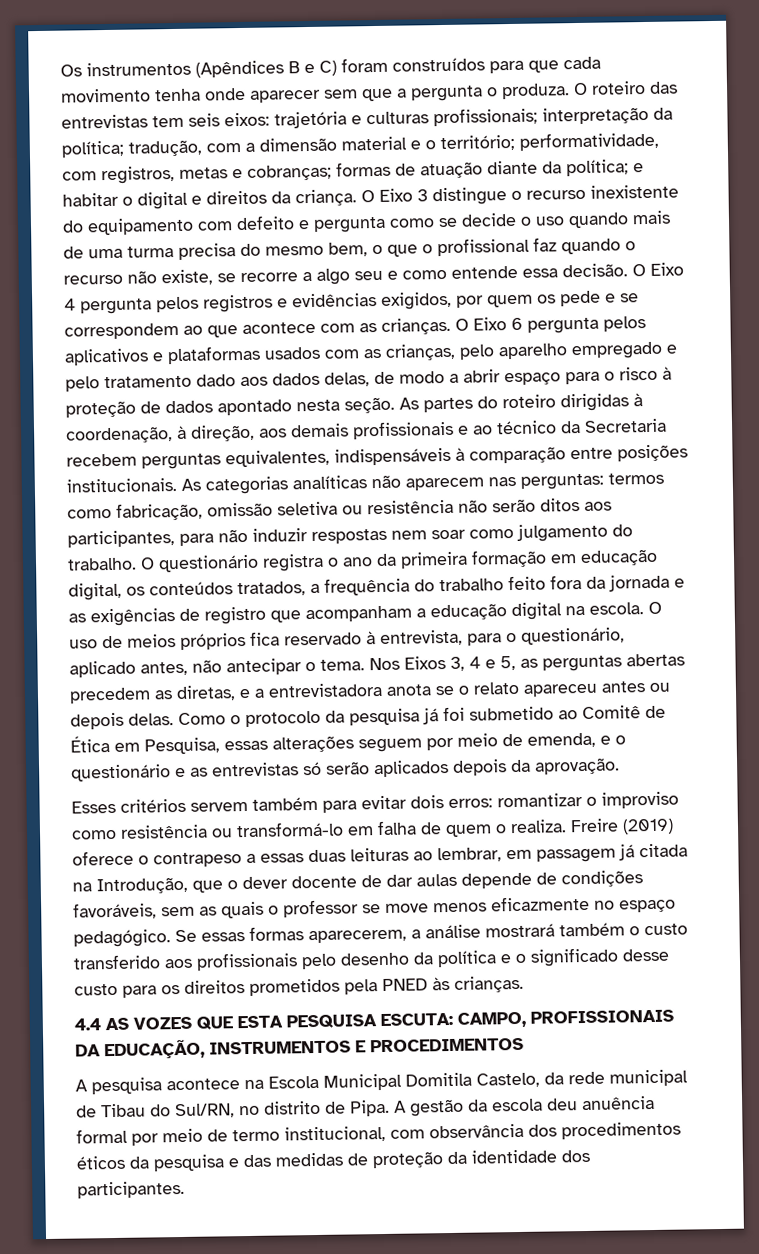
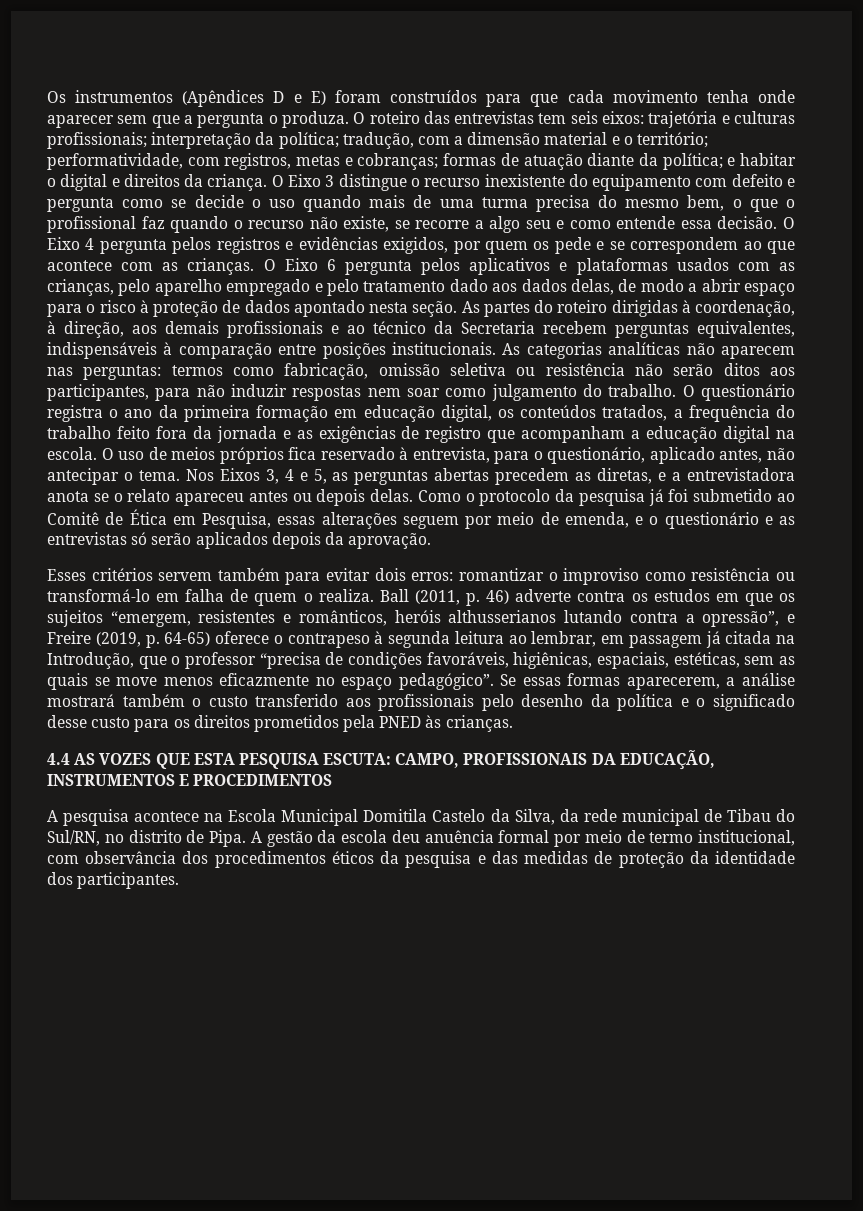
[288,60,337,76] B e C) -> [273,91,326,105] D e E)
[570,818,674,835] [72,847,409,868] Freire (2019) oferece o contrapeso a essas duas leituras -> [379,589,796,606] [47,610,796,627] [47,631,504,648] Ball (2011, p. 46) adverte contra os estudos em que os sujeitos “emergem, resistentes e românticos, heróis althusserianos lutando contra a opressão”, e Freire (2019, p. 64-65) oferece o contrapeso à segunda leitura
[242,870,643,890] [73,902,157,920] dever docente de dar aulas depende de condições favoráveis, -> [185,652,740,669] professor “precisa de condições favoráveis, higiênicas, espaciais, estéticas,
[268,899,359,918] o professor -> (88, 681) none
[73,929,171,948] pedagógico. -> [398,673,494,690] pedagógico”.
[476,1072,540,1088] Castelo, -> [432,809,555,825] Castelo da Silva,

